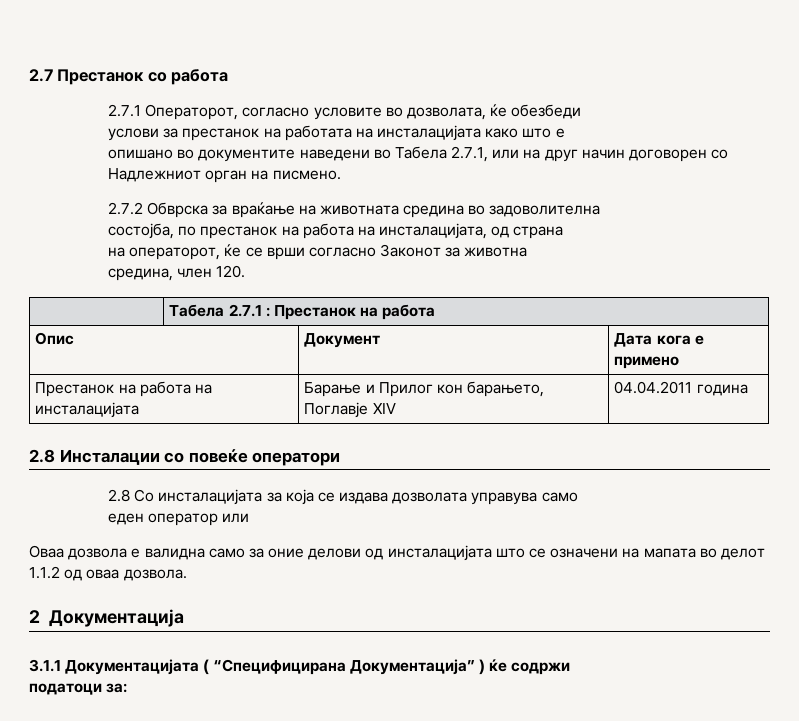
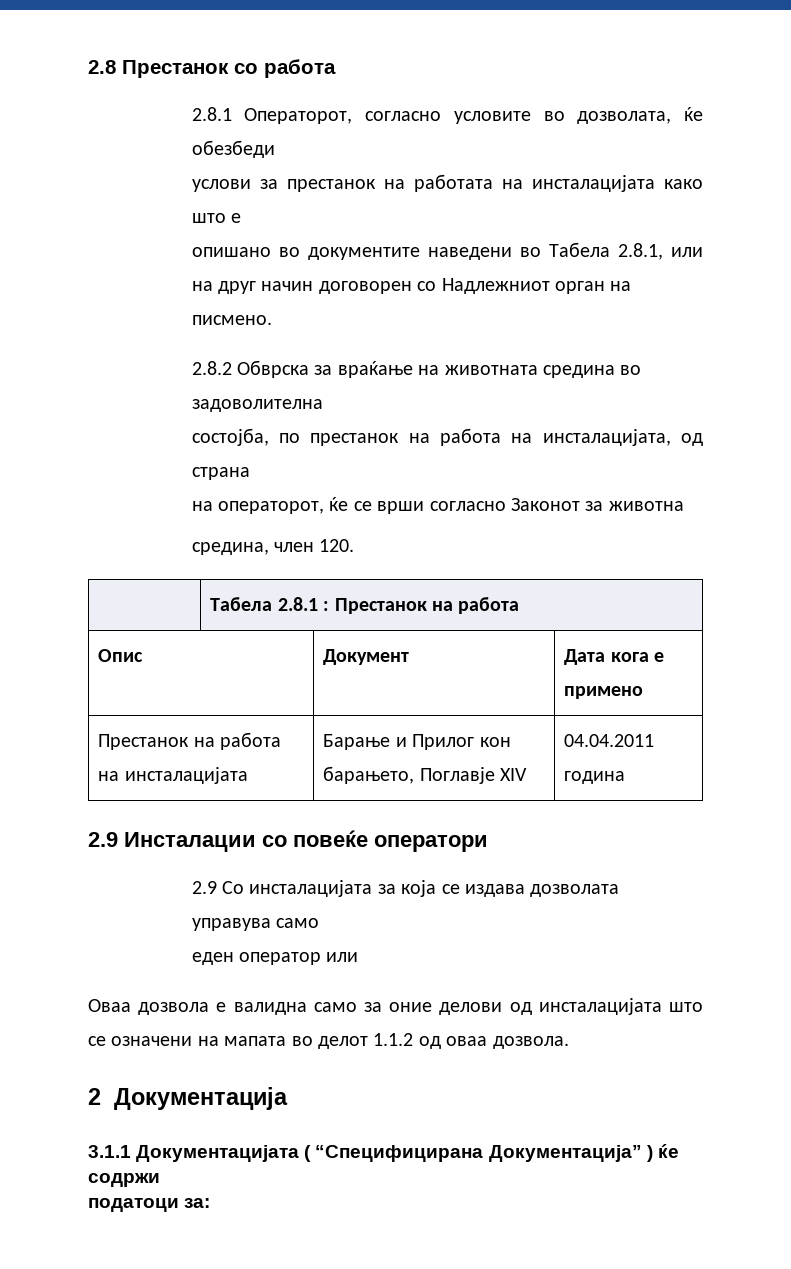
[29,69,53,82] 2.7 -> [88,60,116,74] 2.8
[107,104,141,117] 2.7.1 -> [191,107,232,121] 2.8.1
[451,146,489,162] 2.7.1, -> [617,243,663,260] 2.8.1,
[107,202,143,215] 2.7.2 -> [191,361,232,375] 2.8.2
[228,304,262,317] 2.7.1 -> [277,597,318,611] 2.8.1
[29,449,55,463] 2.8 -> [88,832,118,847] 2.9
[107,489,130,502] 2.8 -> [191,881,217,894] 2.9

